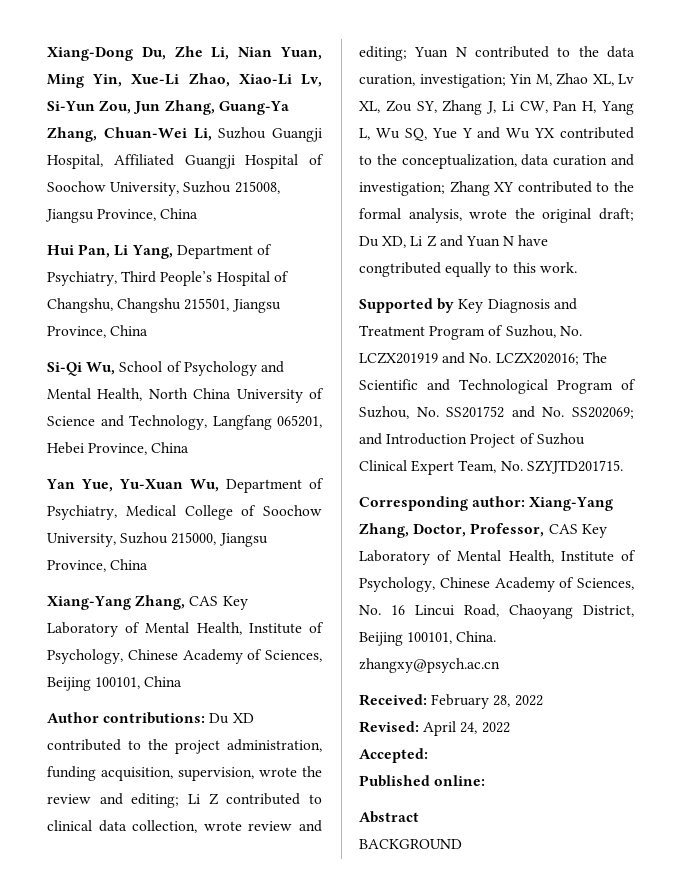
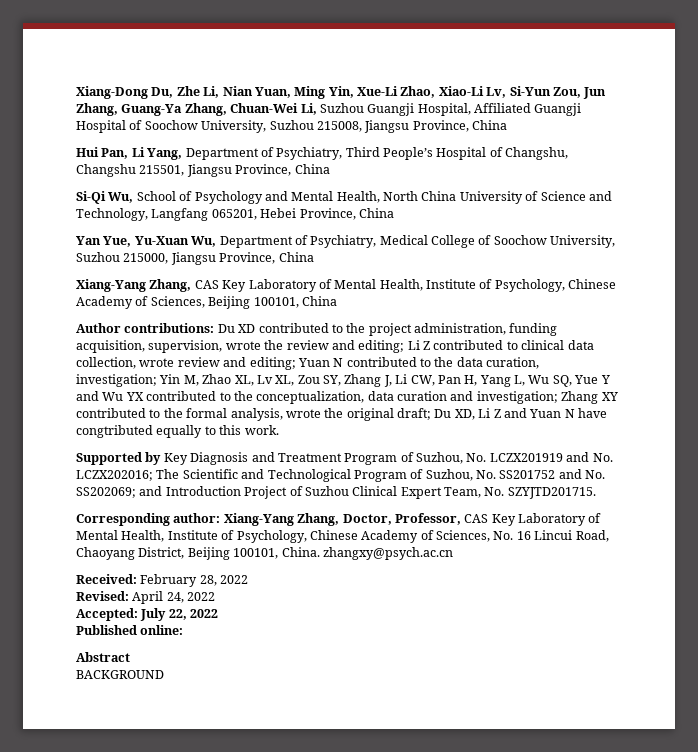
(428, 755) none -> [140,608,219,621] July 22, 2022

